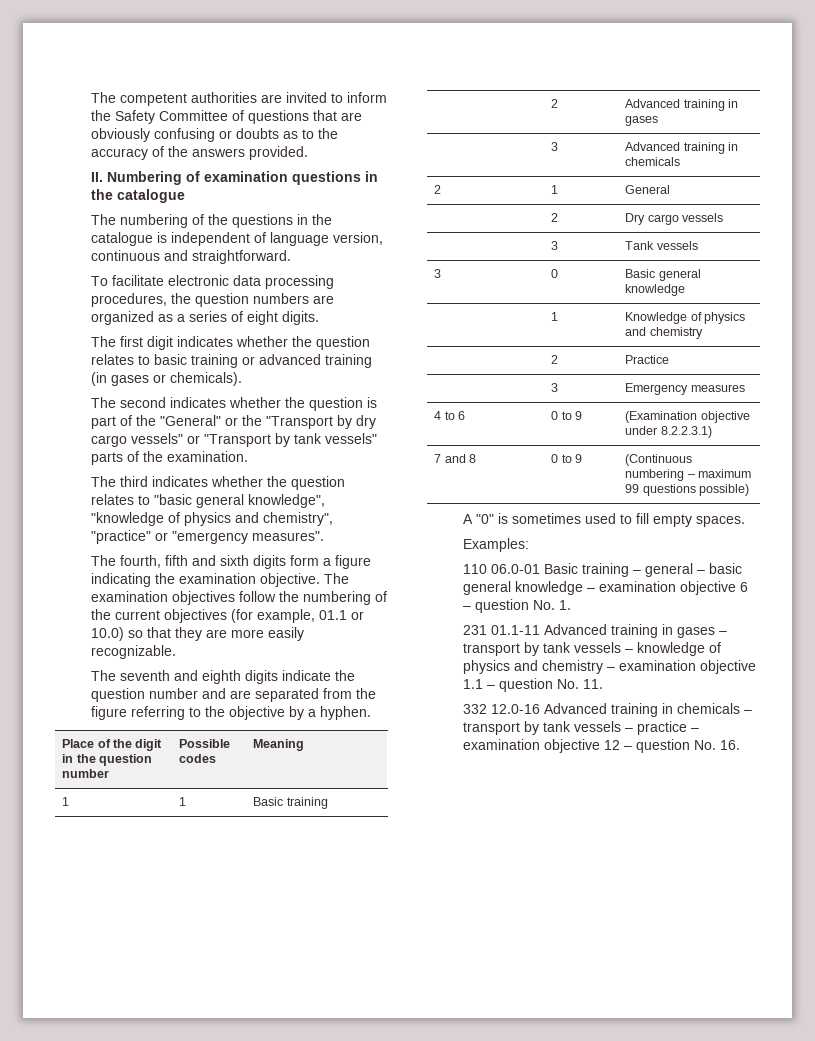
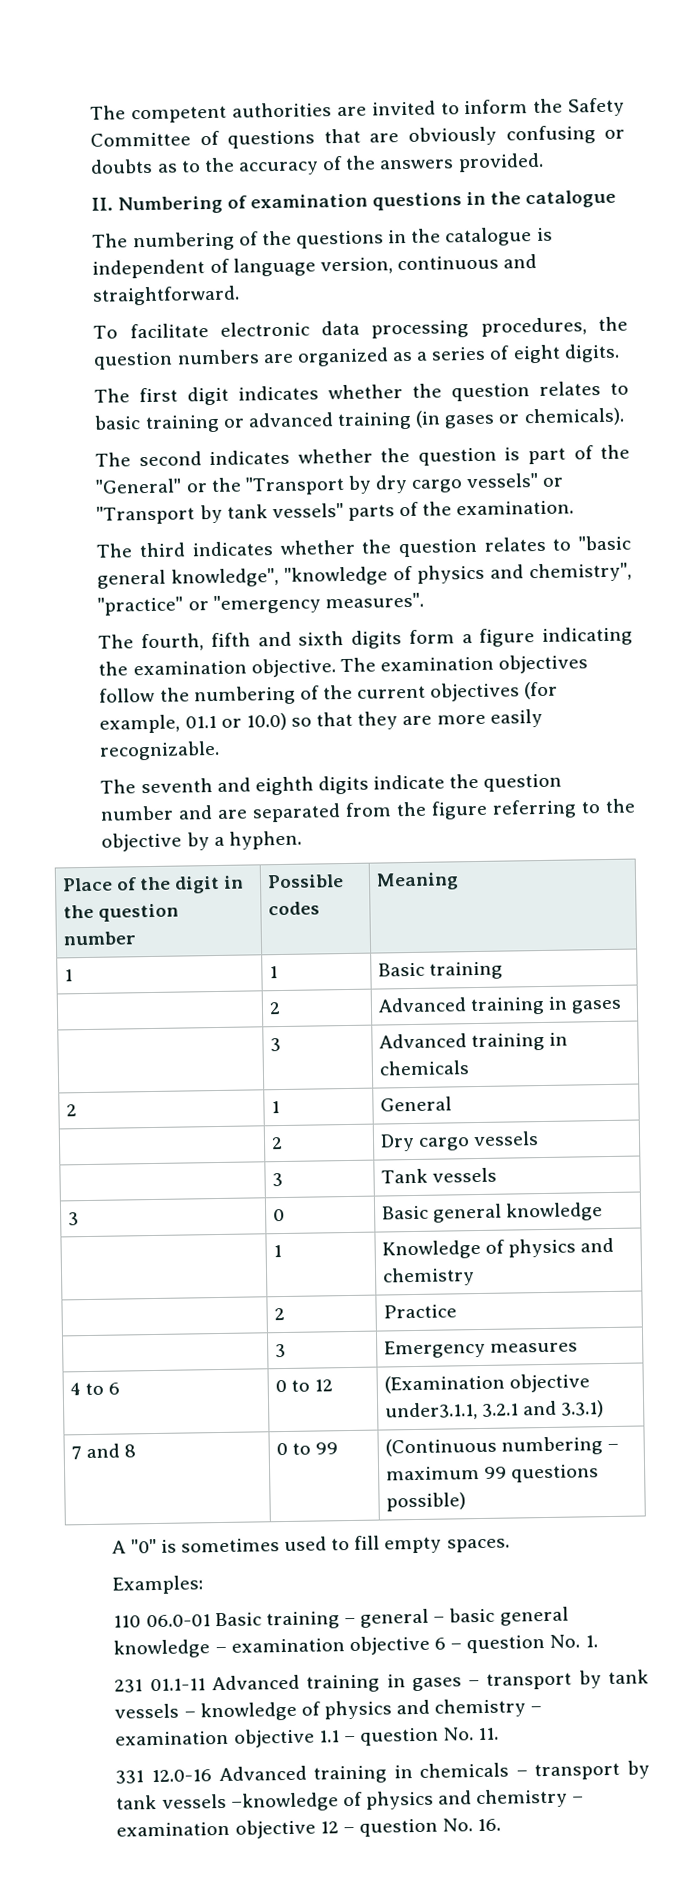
[575,411,583,420] 9 -> [313,1379,333,1392] 12
[625,426,712,438] under 8.2.2.3.1) -> [384,1400,605,1421] under3.1.1, 3.2.1 and 3.3.1)
[575,454,583,463] 9 -> [314,1442,338,1455] 99
[463,704,488,714] 332 -> [115,1770,145,1784] 331
[625,721,688,735] – practice -> [230,1788,569,1812] –knowledge of physics and chemistry

